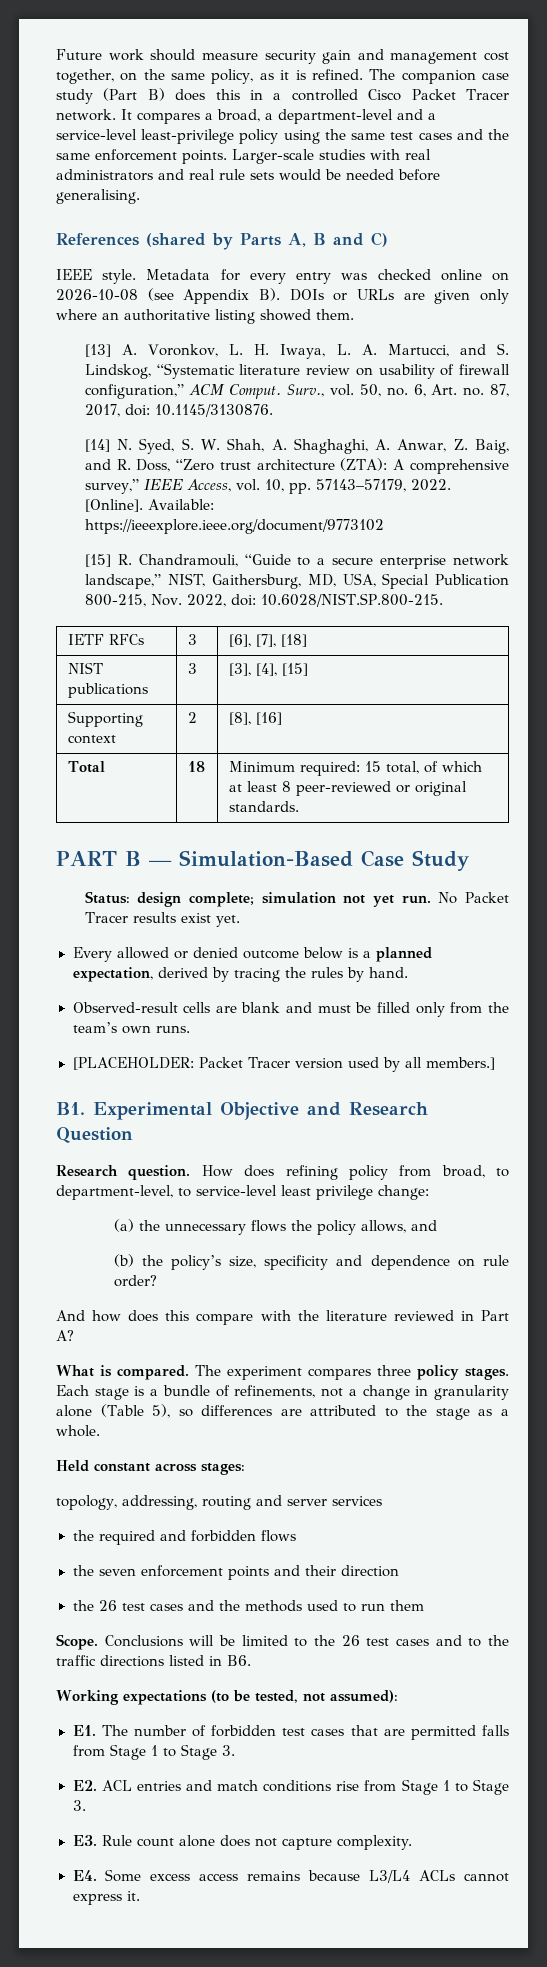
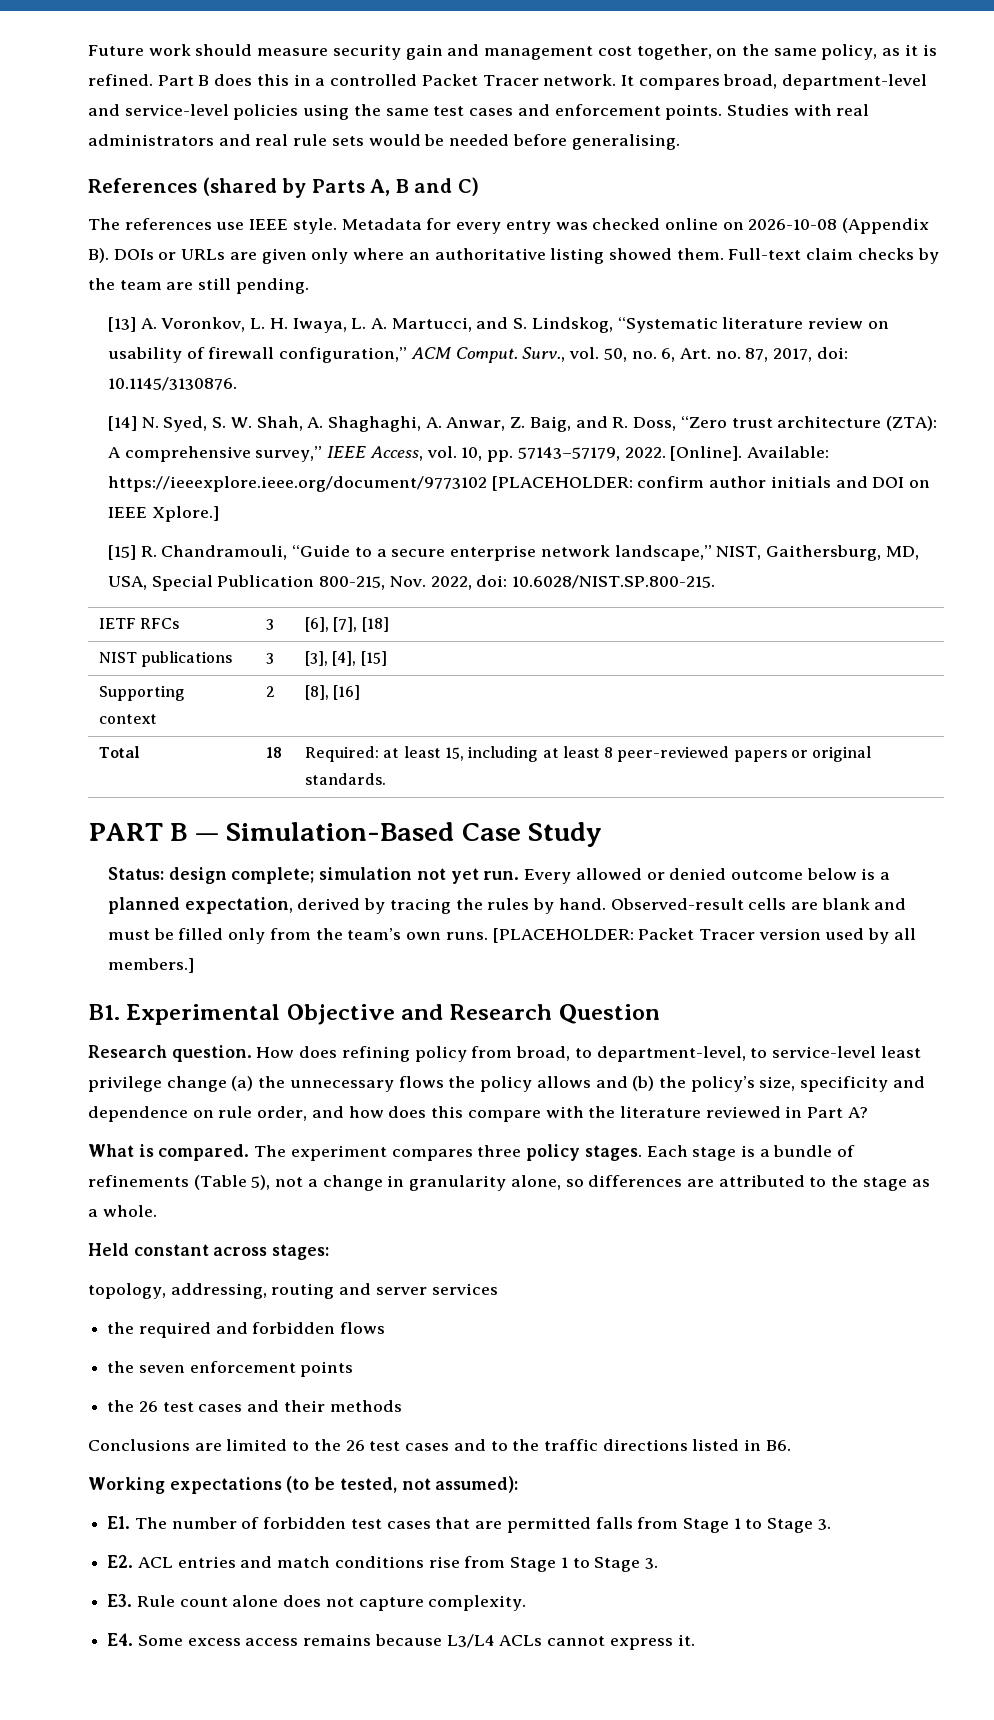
[369,69,509,84] [56,88,165,104] The companion case study (Part B) -> [157,75,210,86] Part B
[368,89,402,101] Cisco -> (418, 80) none
[205,109,436,124] [56,129,279,144] a broad, a department-level and a service-level least-privilege policy -> [723,74,928,90] [88,104,299,120] broad, department-level and service-level policies
[488,129,510,140] [56,149,365,164] the same enforcement points. Larger-scale studies -> [554,104,789,120] enforcement points. Studies
(388, 239) none -> [88,218,245,230] The references use
[147,288,250,304] (see Appendix -> [842,218,930,234] (Appendix
(354, 314) none -> [728,248,939,264] [88,278,309,294] Full-text claim checks by the team are still pending.
(384, 526) none -> [491,476,931,491] [107,506,219,522] [PLACEHOLDER: confirm author initials and DOI on IEEE Xplore.]
[228,761,482,776] Minimum required: 15 total, of which -> [304,746,539,762] Required: at least 15, including
(391, 788) none -> [733,750,787,762] papers
[438,892,509,904] [84,912,240,927] No Packet Tracer results exist yet. // -> (520, 875) none
(408, 972) // -> (606, 904) none
(190, 1029) // -> (488, 936) none
[378,1185,429,1200] change: // -> [166,1076,227,1092] change
[360,1220,437,1233] allows, and // -> [536,1076,628,1088] allows and
[113,1275,157,1287] [56,1310,85,1321] order? // And -> [257,1106,344,1121] order, and
[234,1385,316,1398] refinements, -> [88,1175,271,1190] refinements (Table 5),
[56,1404,171,1418] alone (Table 5), -> [510,1175,561,1190] alone,
[273,1565,399,1577] [72,1600,240,1611] and their direction // the 26 test cases and the -> [107,1400,325,1412] // the 26 test cases and their
[306,1600,424,1612] [56,1634,235,1650] used to run them // Scope. Conclusions will be -> [88,1439,222,1451] // Conclusions are

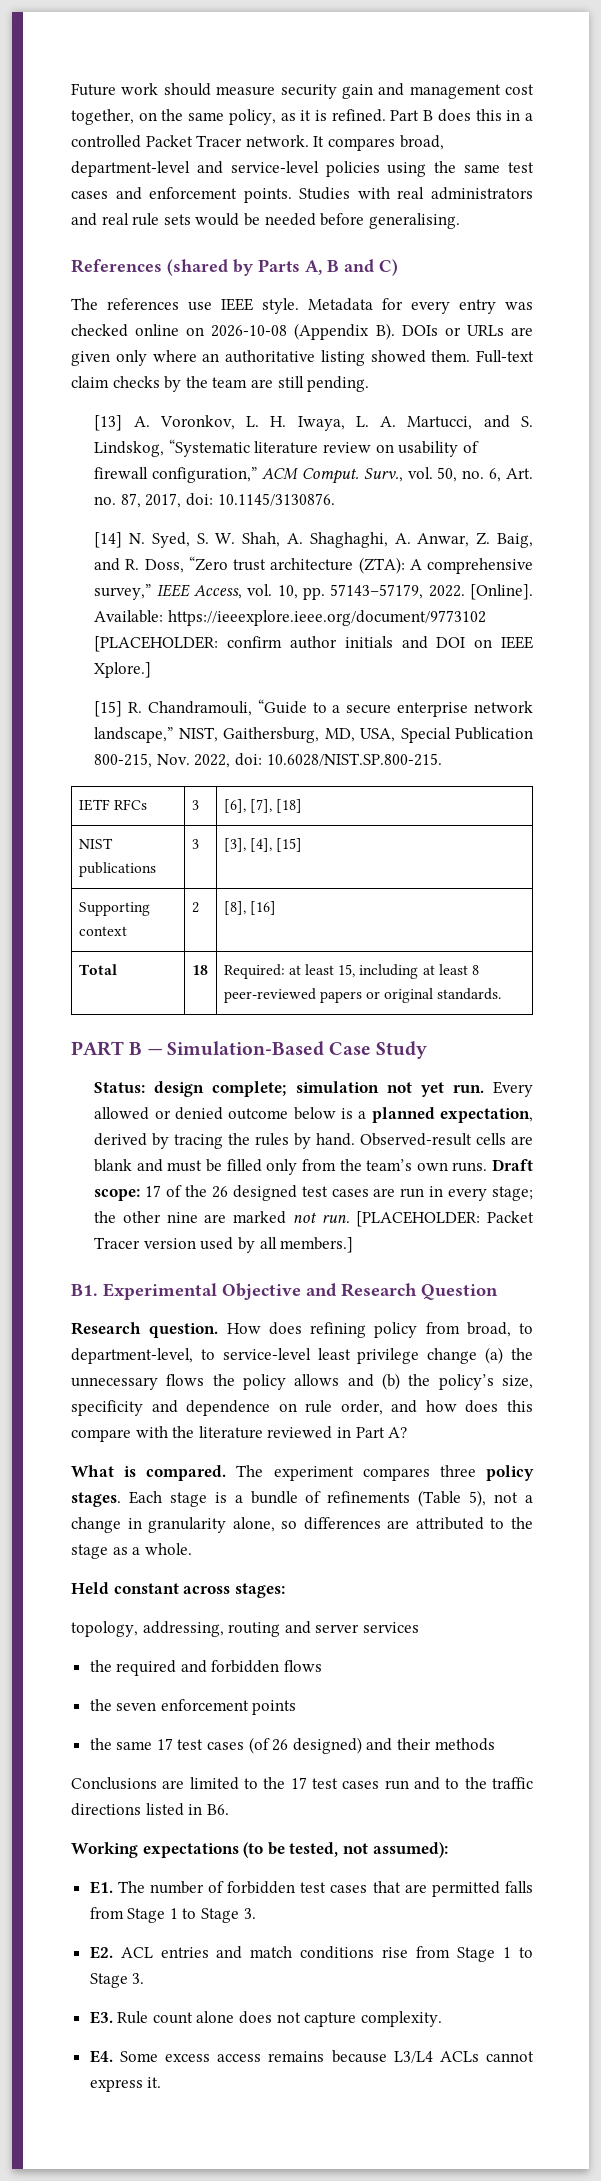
(488, 936) none -> [491,1159,533,1171] [94,1185,533,1201] [94,1211,350,1224] Draft scope: 17 of the 26 designed test cases are run in every stage; the other nine are marked not run.
[138,1401,243,1412] 26 test cases -> [116,1737,362,1754] same 17 test cases (of 26 designed)
[345,1440,450,1451] 26 test cases -> [290,1777,409,1790] 17 test cases run

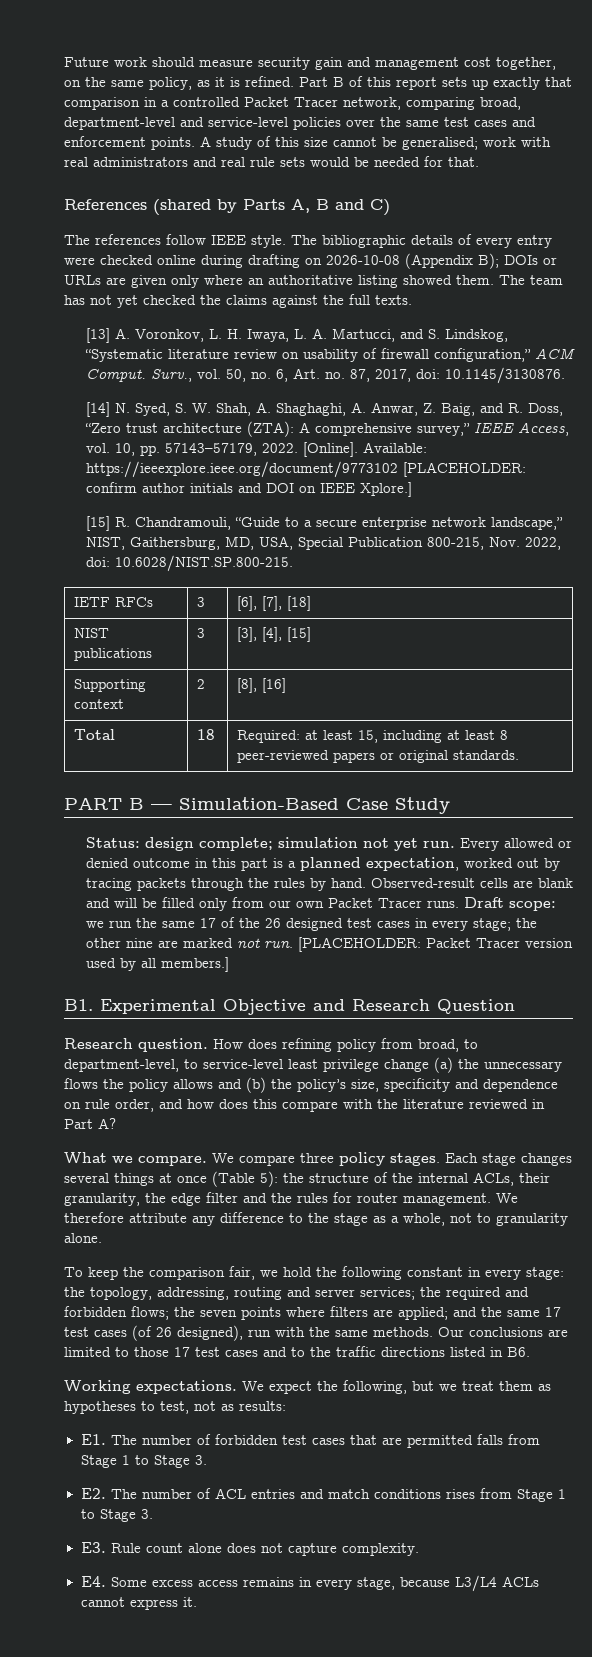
[437,109,502,122] does this -> [349,76,572,90] [64,97,140,110] of this report sets up exactly that comparison
[245,135,395,151] network. It compares -> [343,97,475,110] network, comparing
[387,162,427,177] using -> [346,119,375,127] over
[299,187,351,200] Studies -> [200,136,516,150] A study of this size cannot be generalised; work
[320,213,460,229] before generalising. -> [424,156,479,167] for that.
[188,302,212,311] use -> [166,234,206,245] follow
[308,298,403,311] Metadata for -> [291,234,472,248] The bibliographic details of
[505,302,533,310] was -> [64,257,95,265] were
(180, 330) none -> [201,254,300,268] during drafting
[375,323,395,340] B). -> [478,253,499,269] B);
[476,350,534,363] [71,376,370,392] Full-text claim checks by the team are still pending. -> [499,275,563,285] [64,294,412,308] The team has not yet checked the claims against the full texts.
[293,1107,336,1120] below -> [194,858,268,871] in this part
[94,1133,224,1149] derived by tracing -> [463,858,560,871] [85,878,244,891] worked out by tracing packets through
[167,1160,203,1172] must -> [113,898,137,908] will
[339,1159,533,1172] [94,1189,141,1201] the team’s own runs. Draft scope: -> [268,897,556,911] [85,918,195,928] our own Packet Tracer runs. Draft scope: we run the same
[373,1188,425,1198] are run -> (410, 924) none
[124,1465,430,1481] is compared. The experiment compares -> [112,1153,295,1166] we compare. We compare
[214,1490,534,1507] [71,1517,484,1533] is a bundle of refinements (Table 5), not a change in granularity alone, so differences are attributed -> [521,1153,572,1166] [64,1171,550,1187] [64,1192,518,1206] [64,1212,284,1226] changes several things at once (Table 5): the structure of the internal ACLs, their granularity, the edge filter and the rules for router management. We therefore attribute any difference
[144,1543,192,1555] [71,1582,285,1598] whole. // Held constant across stages: // -> [403,1213,568,1226] [64,1233,102,1243] [64,1266,564,1280] [64,1287,85,1297] whole, not to granularity alone. // To keep the comparison fair, we hold the following constant in every stage: the
[362,1622,419,1633] services // -> [360,1287,415,1300] services;
[284,1660,323,1672] flows // -> [131,1306,169,1320] flows;
[160,1699,249,1711] enforcement -> (237, 1313) none
(297, 1707) // -> [286,1306,477,1320] where filters are applied; and
[292,1737,495,1754] [71,1777,157,1790] designed) and their methods // Conclusions -> [177,1325,543,1341] designed), run with the same methods. Our conclusions
[263,1777,409,1790] the 17 test cases run -> [134,1347,258,1357] those 17 test cases
[142,1842,448,1858] expectations (to be tested, not assumed): -> [136,1380,551,1394] [64,1401,286,1414] expectations. We expect the following, but we treat them as hypotheses to test, not as results:
(113, 1952) none -> [110,1488,211,1499] The number of
[382,1947,409,1958] rise -> [445,1489,475,1499] rises
(325, 2056) none -> [298,1577,395,1590] in every stage,

